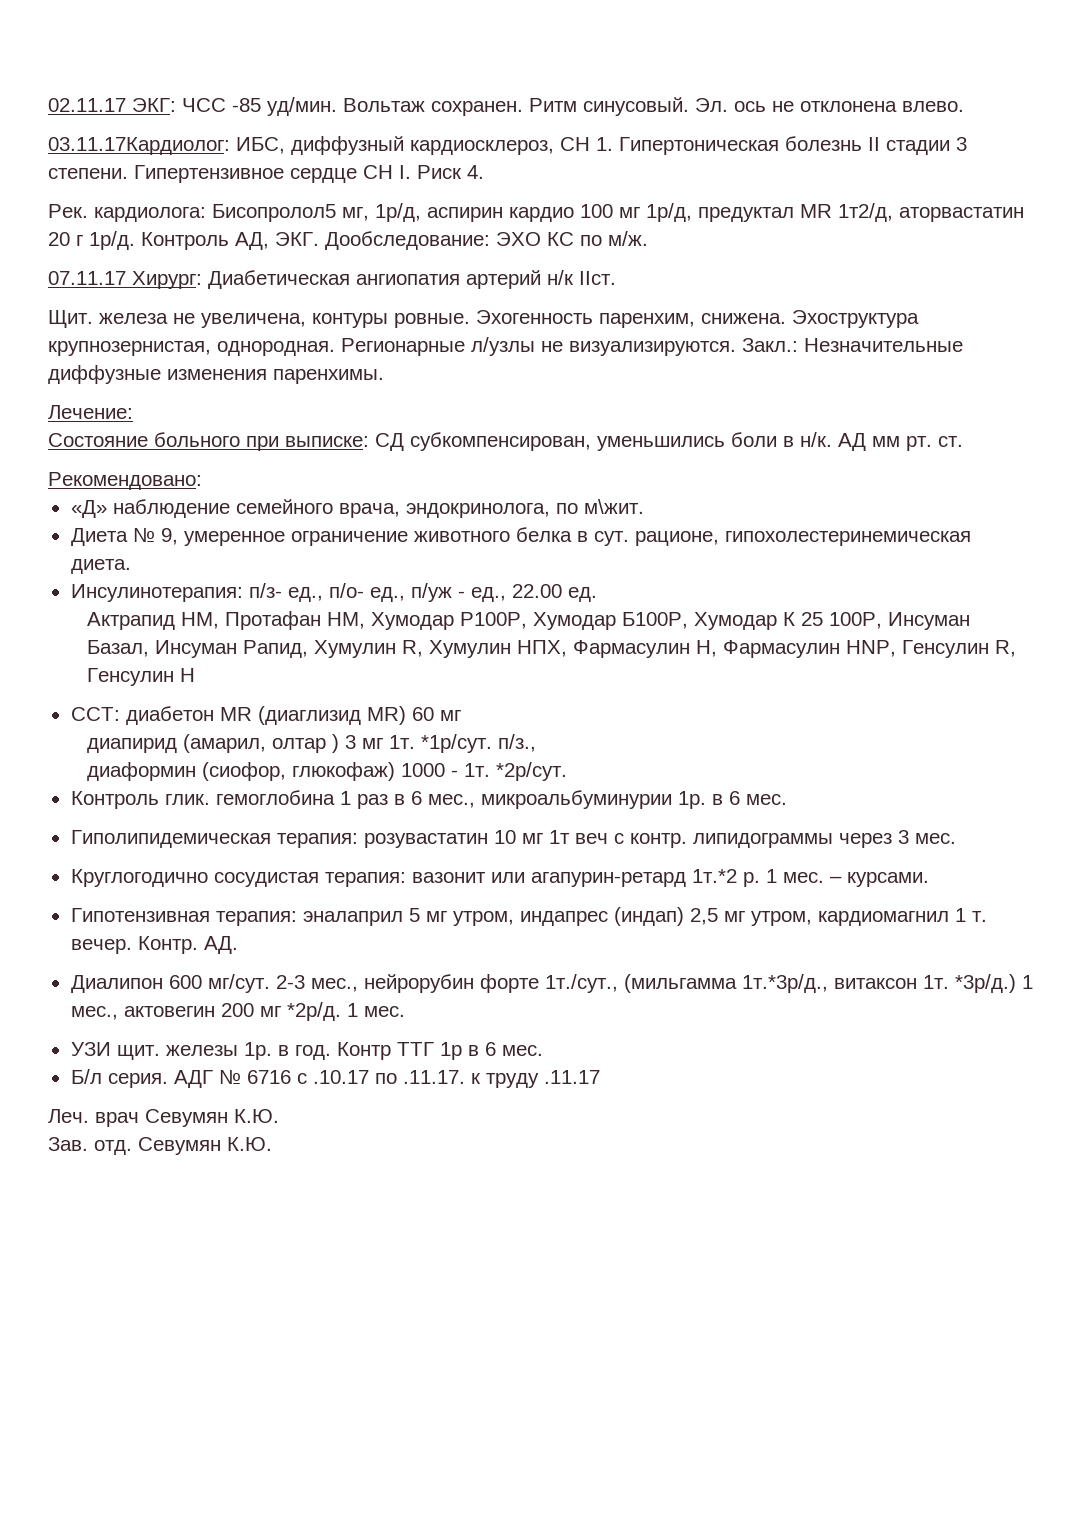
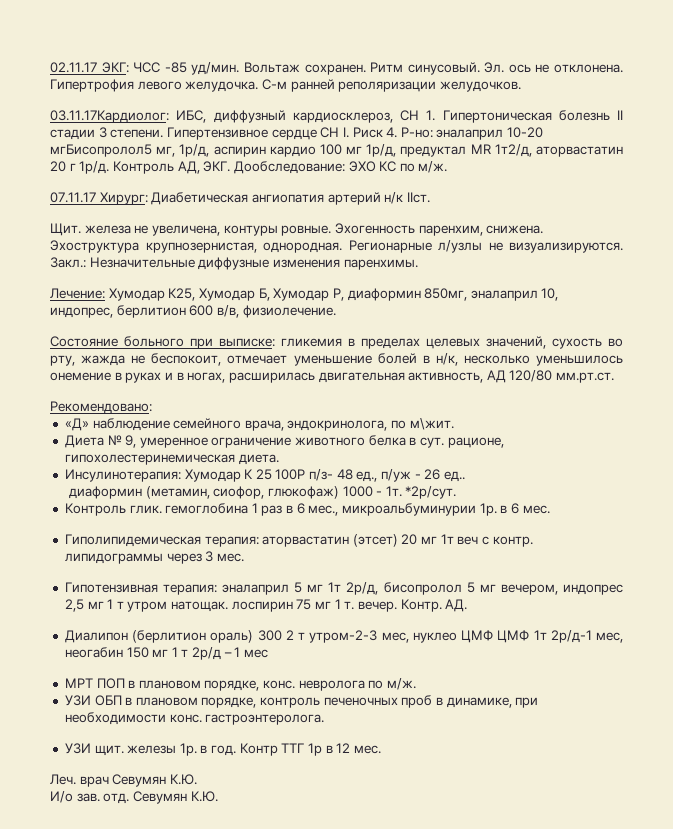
[800,101,964,112] отклонена влево. -> [553,64,623,73] [50,79,521,92] отклонена. Гипертрофия левого желудочка. С-м ранней реполяризации желудочков.
[48,204,336,222] // Рек. кардиолога: Бисопролол5 -> [400,127,544,140] [50,144,152,157] Р-но: эналаприл 10-20 мгБисопролол5
[48,432,963,451] // Состояние больного при выписке: СД субкомпенсирован, уменьшились боли в н/к. АД мм рт. ст. -> [108,288,559,301] [50,305,336,318] [50,336,623,349] [50,353,624,366] [50,370,615,383] Хумодар К25, Хумодар Б, Хумодар Р, диаформин 850мг, эналаприл 10, индопрес, берлитион 600 в/в, физиолечение. // Состояние больного при выписке: гликемия в пределах целевых значений, сухость во рту, жажда не беспокоит, отмечает уменьшение болей в н/к, несколько уменьшилось онемение в руках и в ногах, расширилась двигательная активность, АД 120/80 мм.рт.ст.
[248,583,597,602] [86,611,970,630] [86,640,1016,658] [86,668,195,686] [70,706,461,725] [86,734,536,753] [86,762,286,781] п/з- ед., п/о- ед., п/уж - ед., 22.00 ед. // Актрапид НМ, Протафан НМ, Хумодар Р100Р, Хумодар Б100Р, Хумодар К 25 100Р, Инсуман Базал, Инсуман Рапид, Хумулин R, Хумулин НПХ, Фармасулин Н, Фармасулин НNР, Генсулин R, Генсулин Н // ССТ: диабетон МR (диаглизид МR) 60 мг // диапирид (амарил, олтар ) 3 мг 1т. *1р/сут. п/з., // диаформин (сиофор, -> [184,469,465,482] [68,486,265,499] Хумодар К 25 100Р п/з- 48 ед., п/уж - 26 ед.. // диаформин (метамин, сиофор,
[363,830,516,848] розувастатин 10 -> [262,534,418,547] аторвастатин (этсет) 20
[70,869,929,887] // Круглогодично сосудистая терапия: вазонит или агапурин-ретард 1т.*2 р. 1 мес. – курсами. -> (244, 557) none
[452,907,949,926] утром, индапрес (индап) 2,5 мг утром, кардиомагнил -> [328,582,624,595] [64,599,332,612] 1т 2р/д, бисопролол 5 мг вечером, индопрес 2,5 мг 1 т утром натощак. лоспирин 75 мг
[168,974,1033,993] [70,1002,405,1021] 600 мг/сут. 2-3 мес., нейрорубин форте 1т./сут., (мильгамма 1т.*3р/д., витаксон 1т. *3р/д.) 1 мес., актовегин 200 мг *2р/д. 1 мес. -> [132,630,623,643] [64,647,269,660] [64,678,417,691] [64,695,539,708] [64,712,325,725] (берлитион ораль) 300 2 т утром-2-3 мес, нуклео ЦМФ ЦМФ 1т 2р/д-1 мес, неогабин 150 мг 1 т 2р/д – 1 мес // МРТ ПОП в плановом порядке, конс. невролога по м/ж. // УЗИ ОБП в плановом порядке, контроль печеночных проб в динамике, при необходимости конс. гастроэнтеролога.
[484,1042,543,1056] [70,1069,600,1088] 6 мес. // Б/л серия. АДГ № 6716 с .10.17 по .11.17. к труду .11.17 -> [336,743,381,754] 12 мес.
[48,1137,88,1151] Зав. -> [50,791,100,803] И/о зав.

